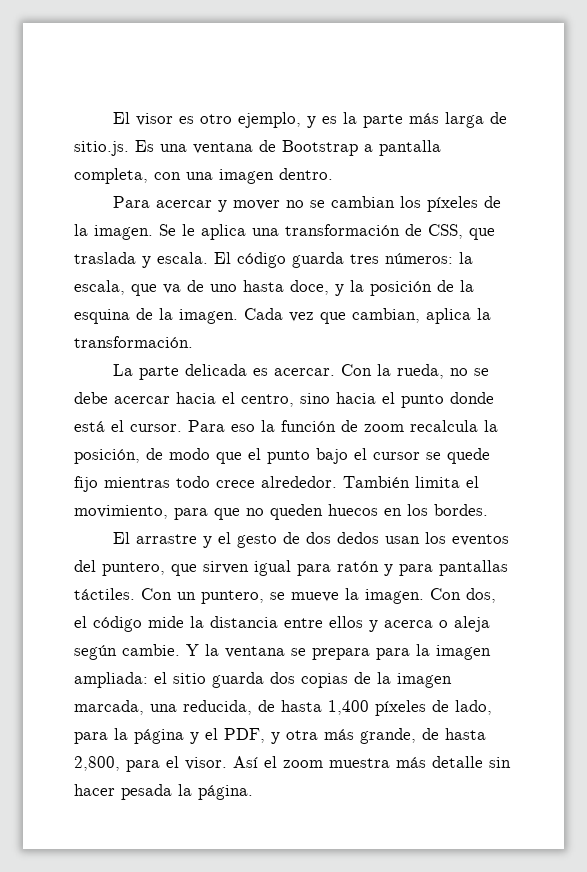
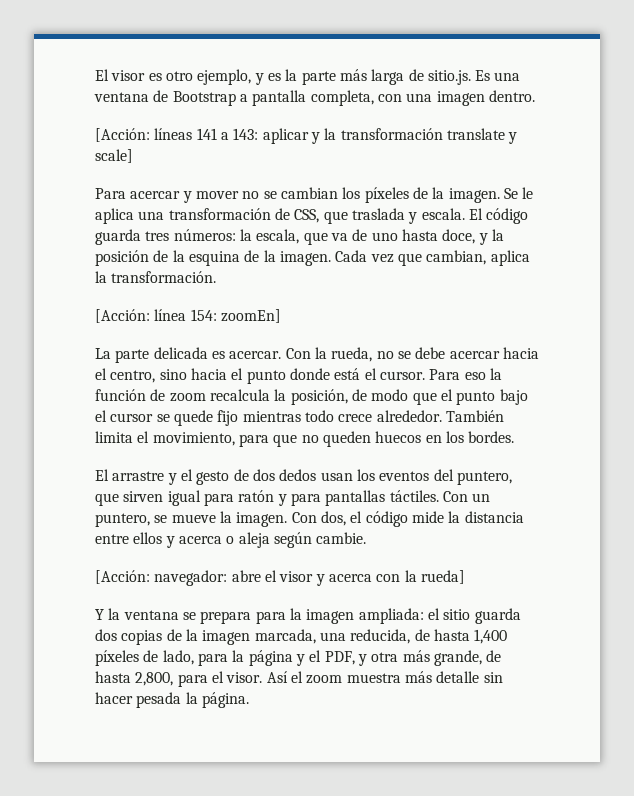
(333, 174) none -> [95,128,518,144] [95,149,133,163] // [Acción: líneas 141 a 143: aplicar y la transformación translate y scale]
(193, 342) none -> [95,309,281,323] // [Acción: línea 154: zoomEn]
(180, 650) none -> [95,570,465,586] // [Acción: navegador: abre el visor y acerca con la rueda] //

